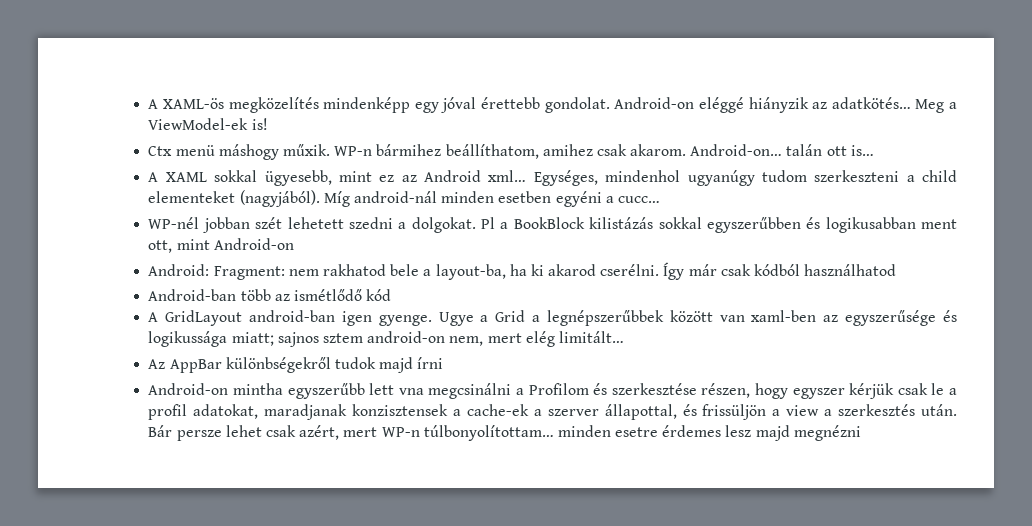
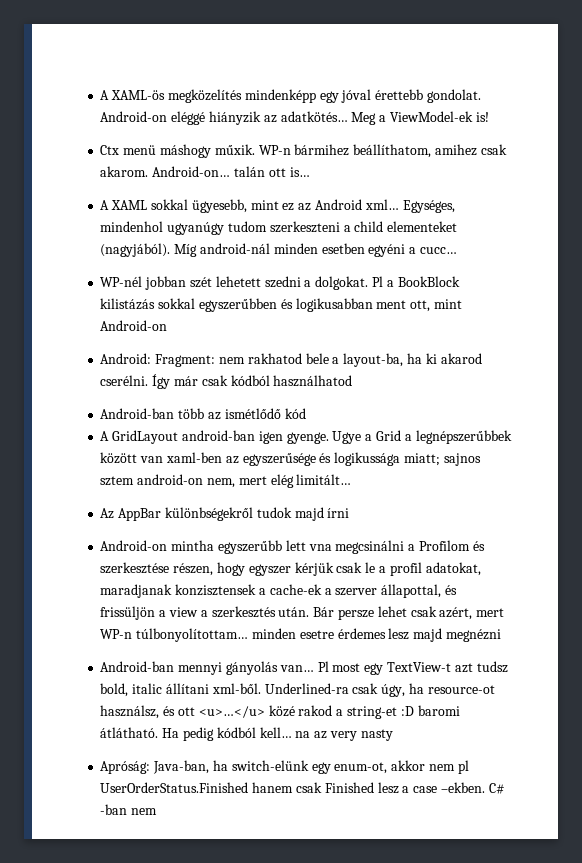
(861, 433) none -> [100,661,508,675] [100,683,495,697] [100,705,460,719] [100,727,393,741] [100,760,469,774] [100,782,505,794] [100,804,158,815] // Android-ban mennyi gányolás van… Pl most egy TextView-t azt tudsz bold, italic állítani xml-ből. Underlined-ra csak úgy, ha resource-ot használsz, és ott <u>…</u> közé rakod a string-et :D baromi átlátható. Ha pedig kódból kell… na az very nasty // Apróság: Java-ban, ha switch-elünk egy enum-ot, akkor nem pl UserOrderStatus.Finished hanem csak Finished lesz a case –ekben. C# -ban nem

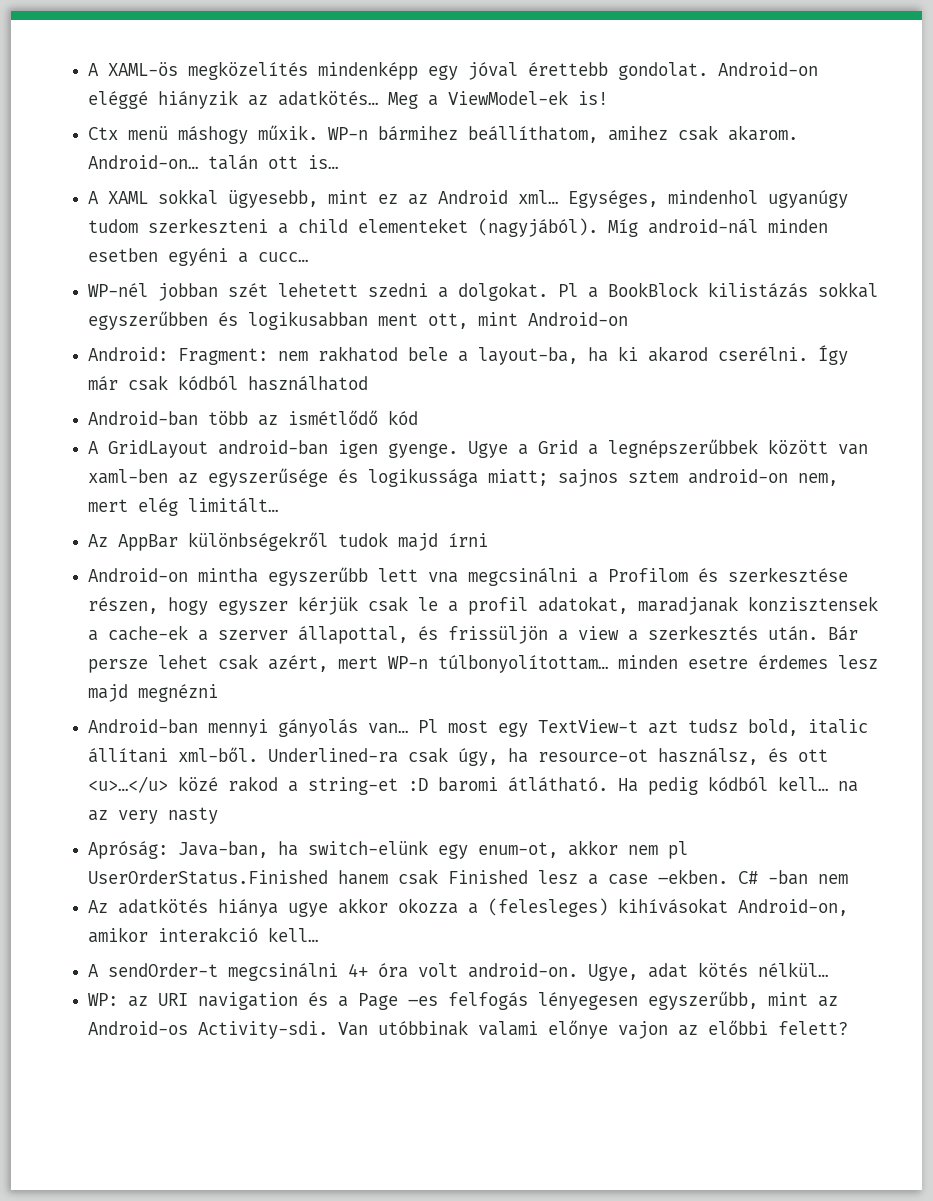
(158, 811) none -> [87,898,848,917] [87,927,318,943] [87,962,828,981] [87,991,838,1010] [87,1020,848,1039] // Az adatkötés hiánya ugye akkor okozza a (felesleges) kihívásokat Android-on, amikor interakció kell… // A sendOrder-t megcsinálni 4+ óra volt android-on. Ugye, adat kötés nélkül… // WP: az URI navigation és a Page –es felfogás lényegesen egyszerűbb, mint az Android-os Activity-sdi. Van utóbbinak valami előnye vajon az előbbi felett?

